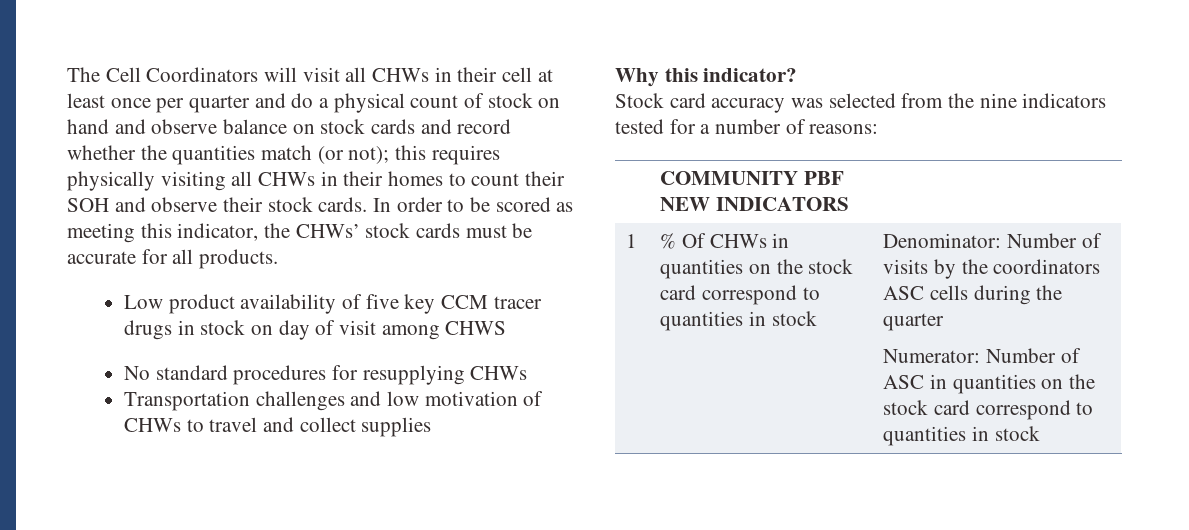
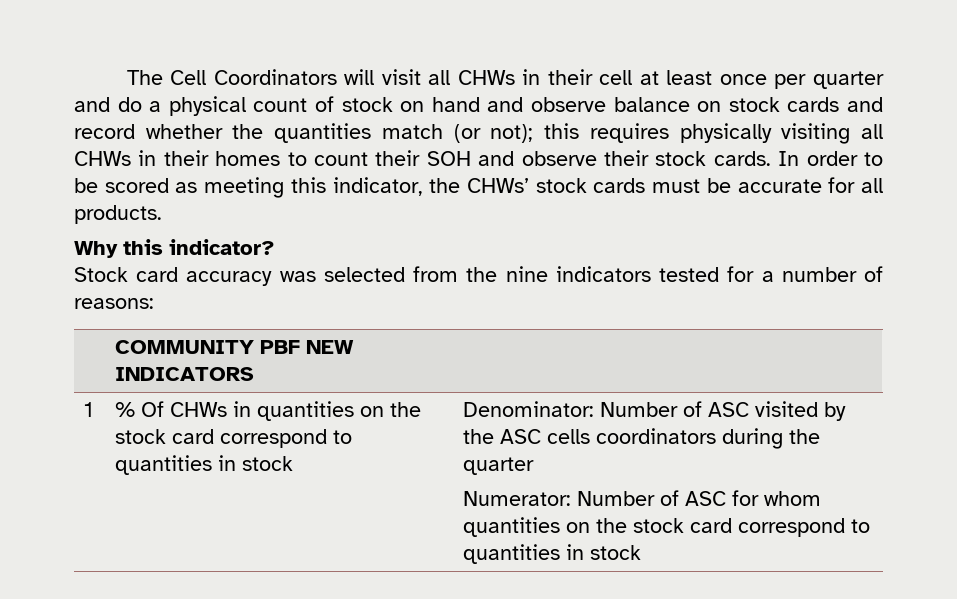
[123,294,542,314] [123,320,507,340] [123,365,528,385] [123,391,544,411] [123,417,432,437] // Low product availability of five key CCM tracer drugs in stock on day of visit among CHWS // No standard procedures for resupplying CHWs // Transportation challenges and low motivation of CHWs to travel and collect supplies -> (162, 214) none
[883,259,929,274] visits -> [708,401,819,417] ASC visited
[993,259,1101,274] coordinators -> (495, 436) none
(969, 292) none -> [596,428,717,444] coordinators
[930,374,948,389] in -> [732,490,822,506] for whom

